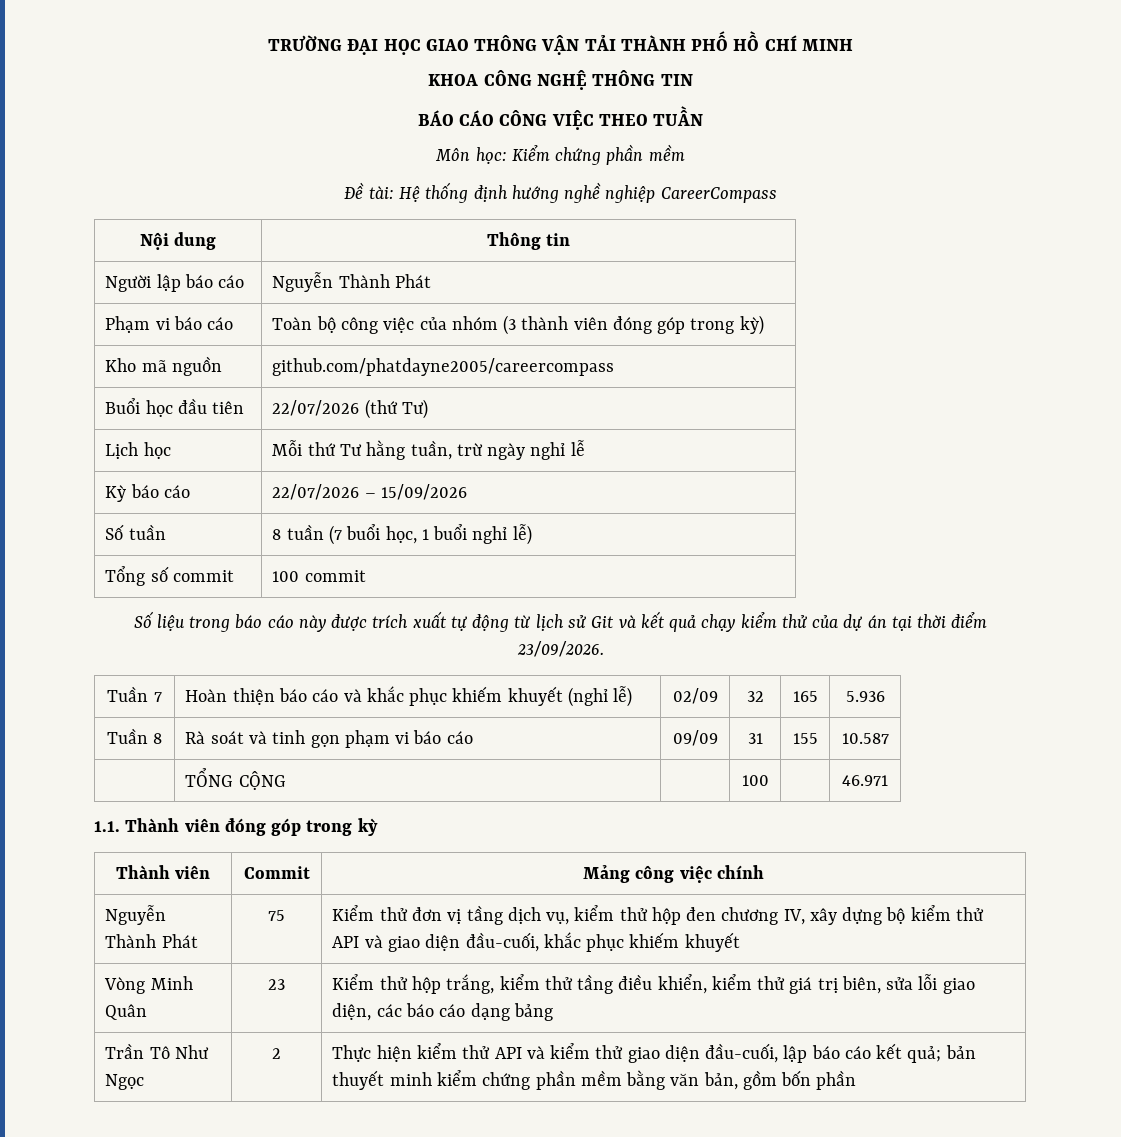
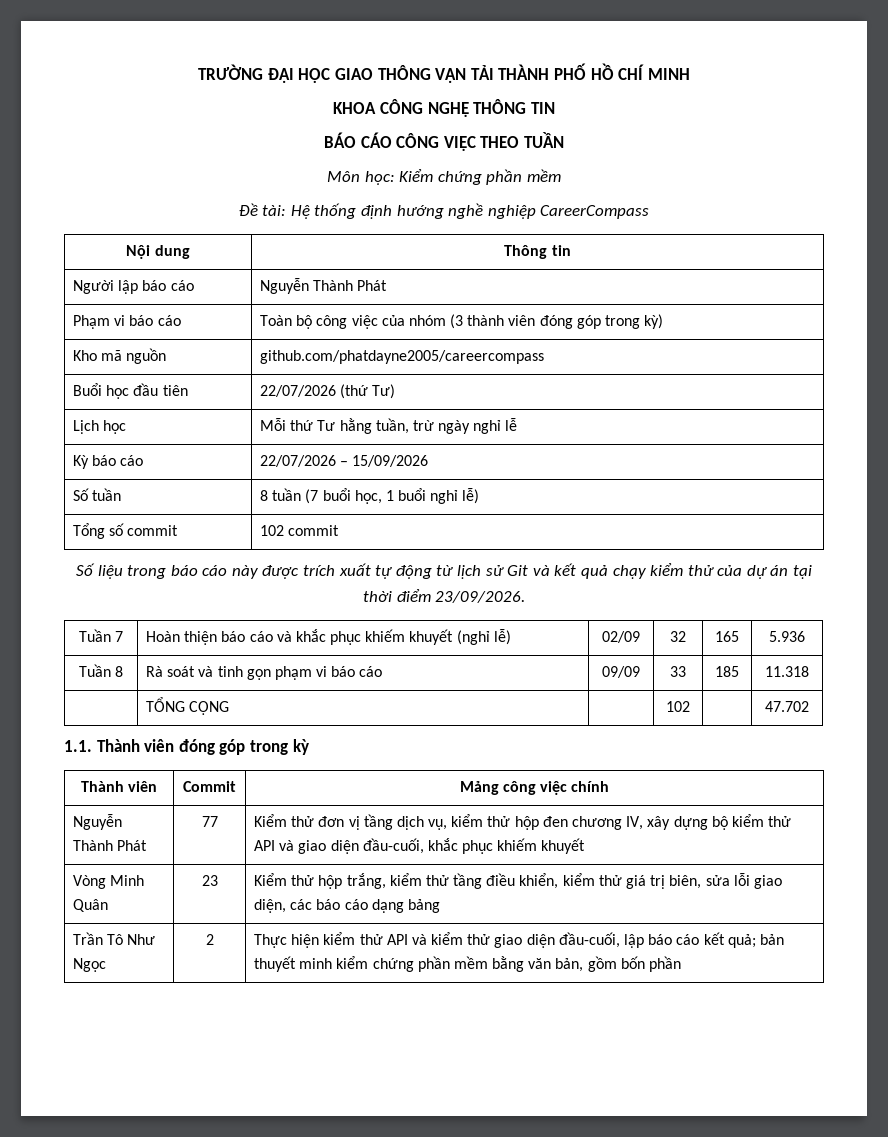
[272,571,300,582] 100 -> [259,525,284,536] 102
[747,733,763,744] [792,733,818,744] [841,733,889,744] 31 | 155 | 10.587 -> [670,666,686,677] [715,666,739,677] [765,666,809,677] 33 | 185 | 11.318
[741,775,769,786] [842,775,888,786] 100 | | 46.971 -> [666,701,690,712] [765,701,809,712] 102 | | 47.702
[268,910,285,921] 75 -> [201,816,218,827] 77

